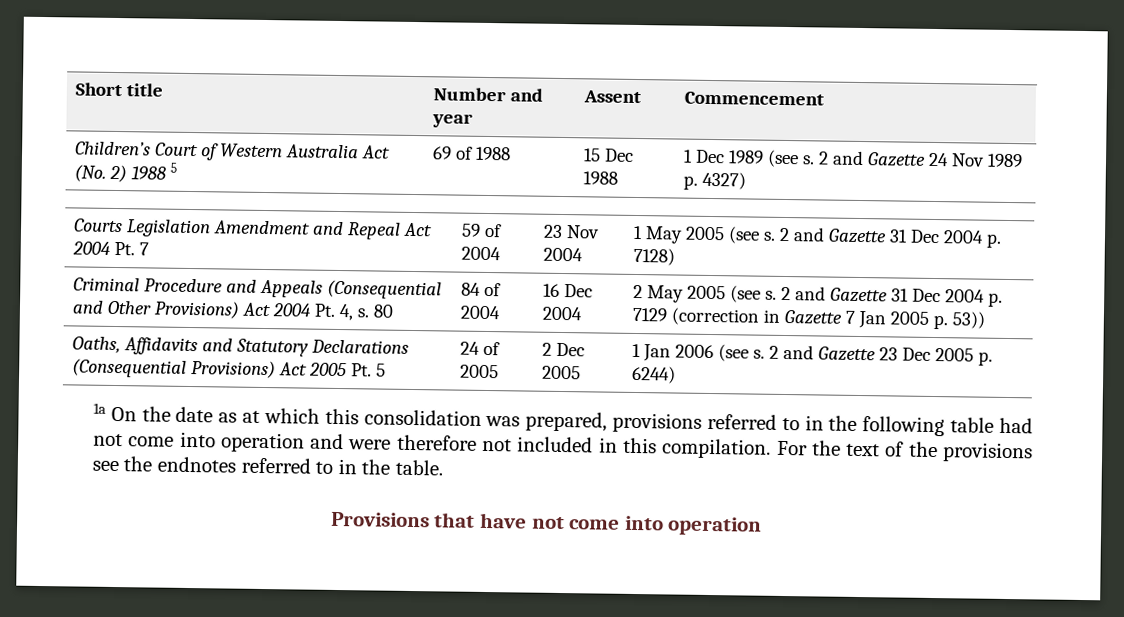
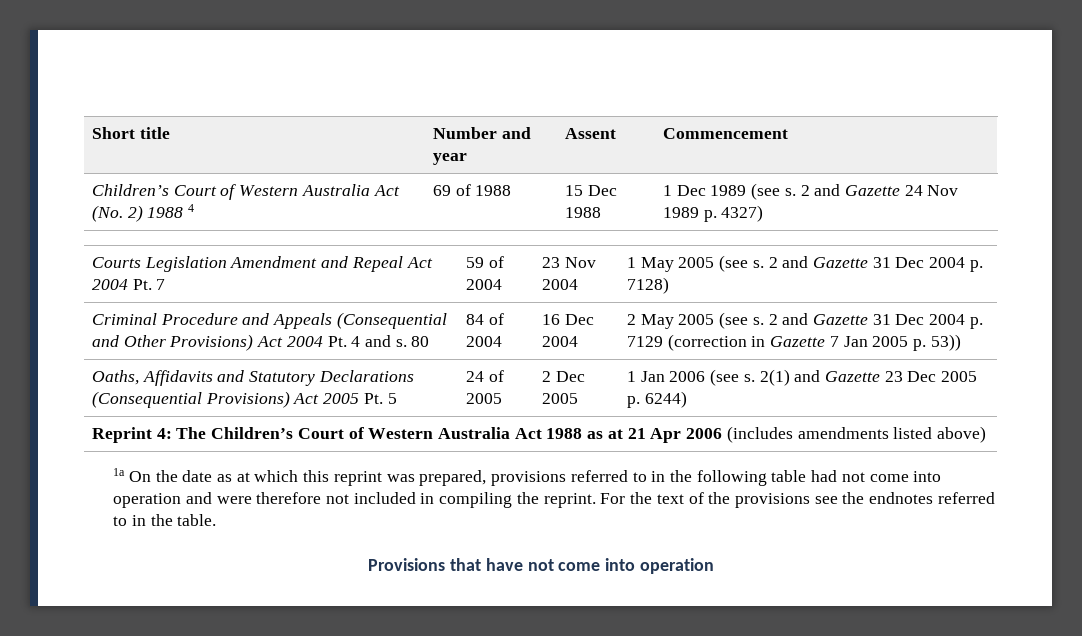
[169,162,177,173] 5 -> [188,204,195,212] 4
[338,304,354,321] 4, -> [351,335,391,347] 4 and
[768,345,779,359] 2 -> [759,369,790,386] 2(1)
(676, 374) none -> [91,426,986,443] // Reprint 4: The Children’s Court of Western Australia Act 1988 as at 21 Apr 2006 (includes amendments listed above)
[363,409,482,426] consolidation -> [333,471,382,486] reprint
[622,437,772,459] this compilation. -> [439,492,596,508] compiling the reprint.

